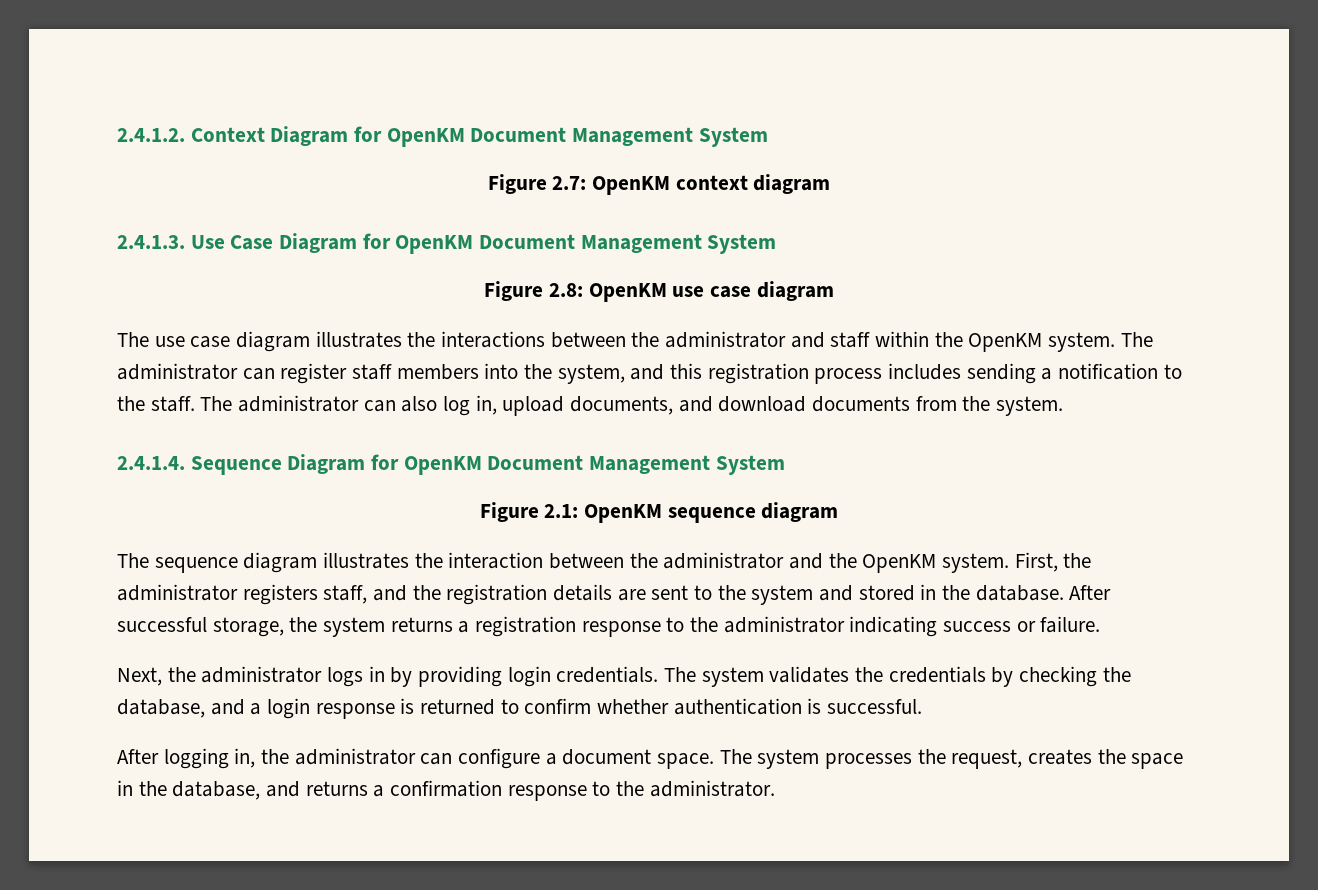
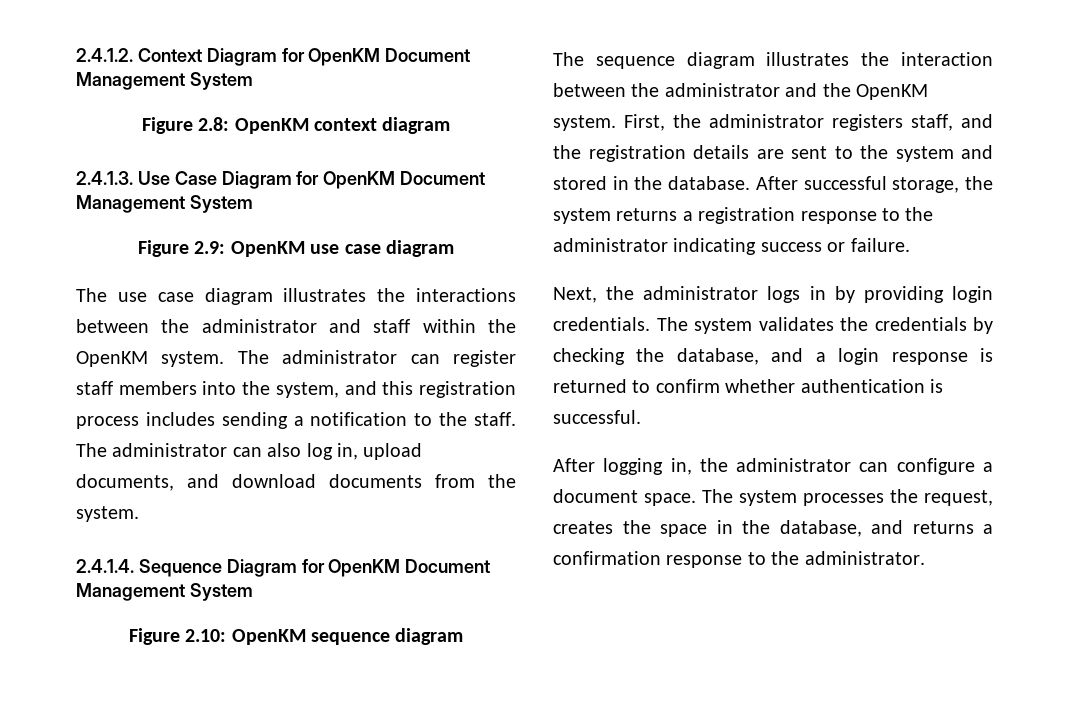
[552,176,587,190] 2.7: -> [198,117,230,131] 2.8:
[548,283,583,297] 2.8: -> [194,241,226,254] 2.9:
[544,504,579,518] 2.1: -> [185,629,227,642] 2.10:

